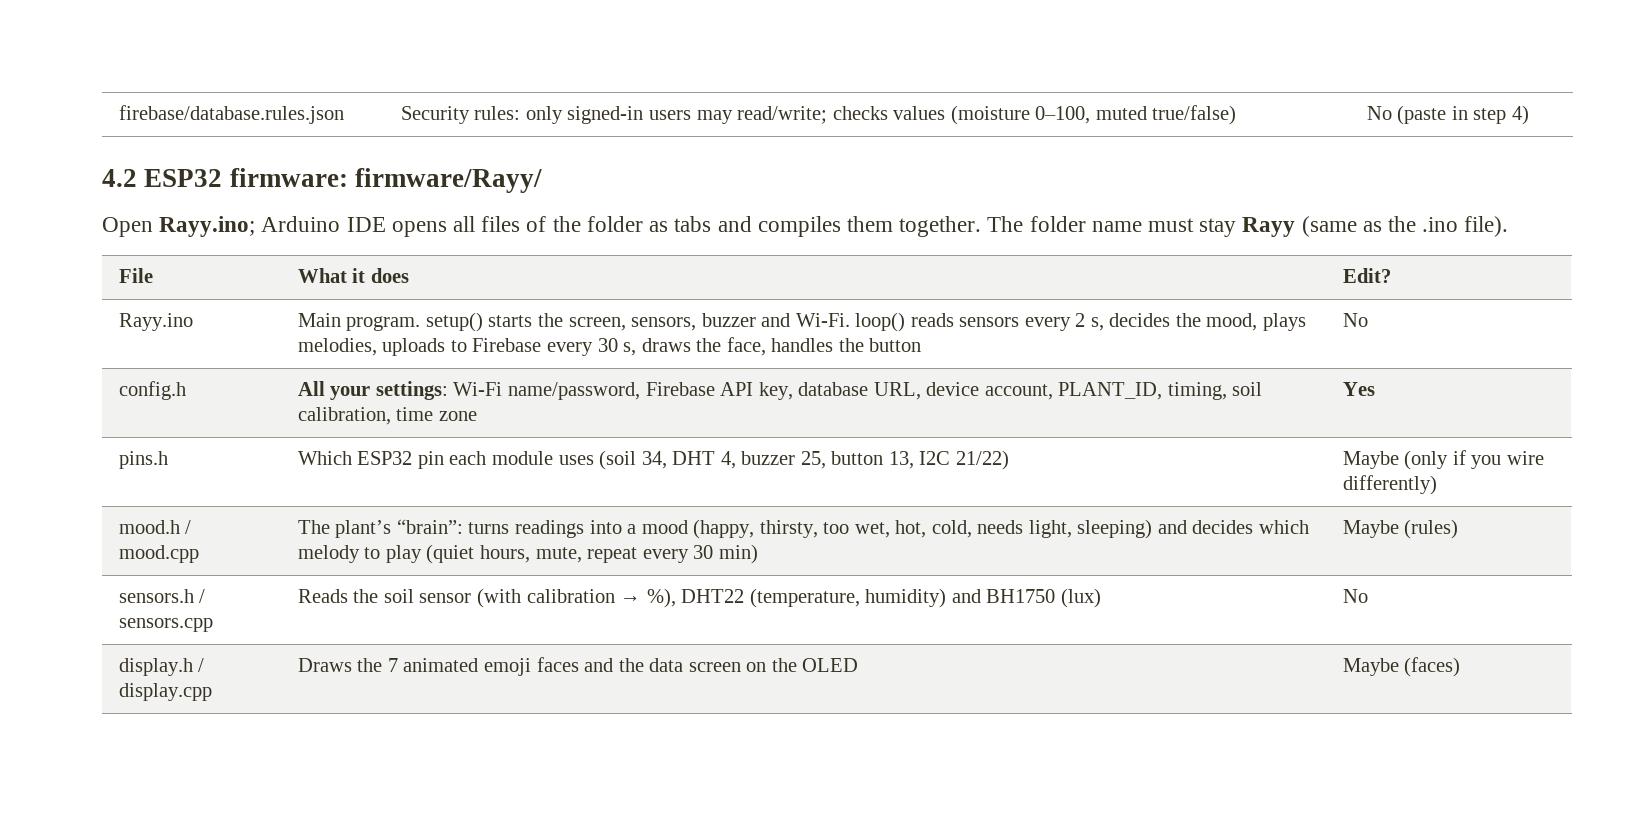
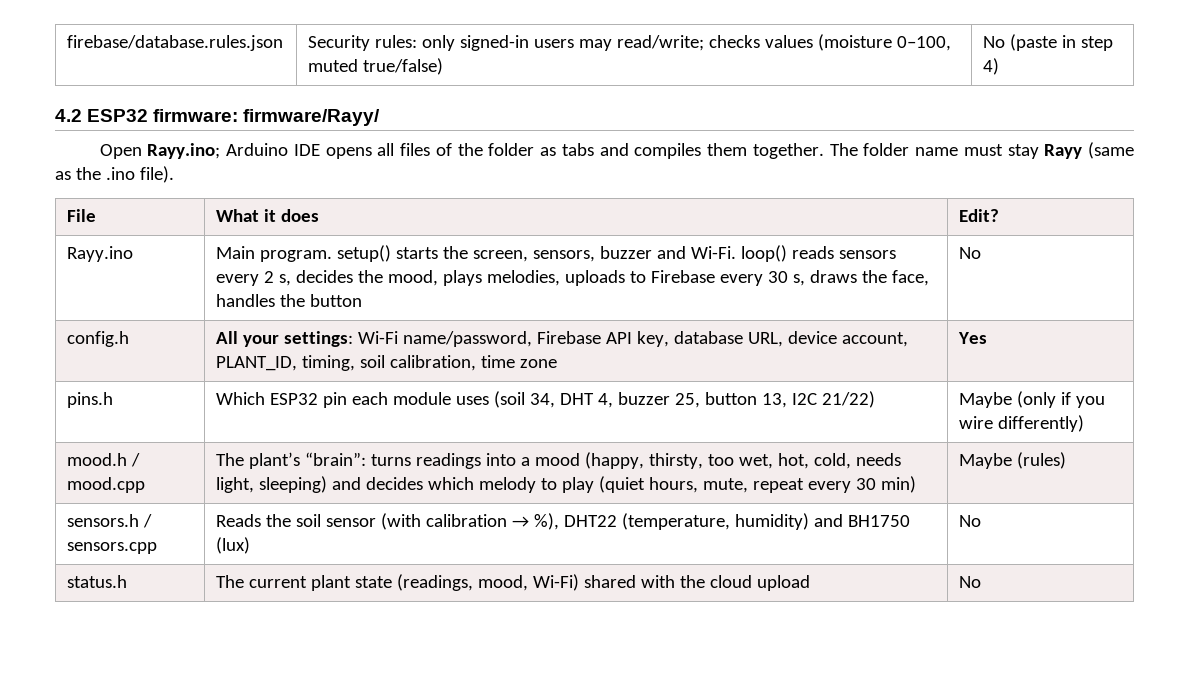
[118,658,205,676] [118,683,212,701] [297,657,859,676] [1342,657,1461,677] display.h / display.cpp | Draws the 7 animated emoji faces and the data screen on the OLED | Maybe (faces) -> [67,575,128,588] [216,574,811,591] [959,576,982,588] status.h | The current plant state (readings, mood, Wi-Fi) shared with the cloud upload | No

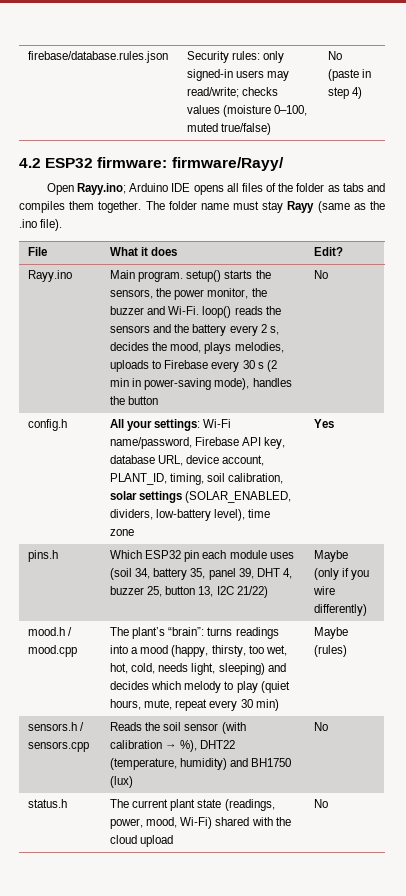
[473,250,596,262] screen, sensors, -> [110,288,267,300] sensors, the power monitor, the
[839,250,897,259] sensors -> [265,306,281,315] [110,324,227,336] the sensors and the battery
[793,270,930,286] s, draws the face, -> [257,360,277,372] [110,378,250,390] s (2 min in power-saving mode),
(477, 363) none -> [110,491,292,503] [110,509,246,521] solar settings (SOLAR_ENABLED, dividers, low-battery level),
(556, 400) none -> [153,568,254,580] battery 35, panel 39,
(474, 582) none -> [110,818,144,829] power,

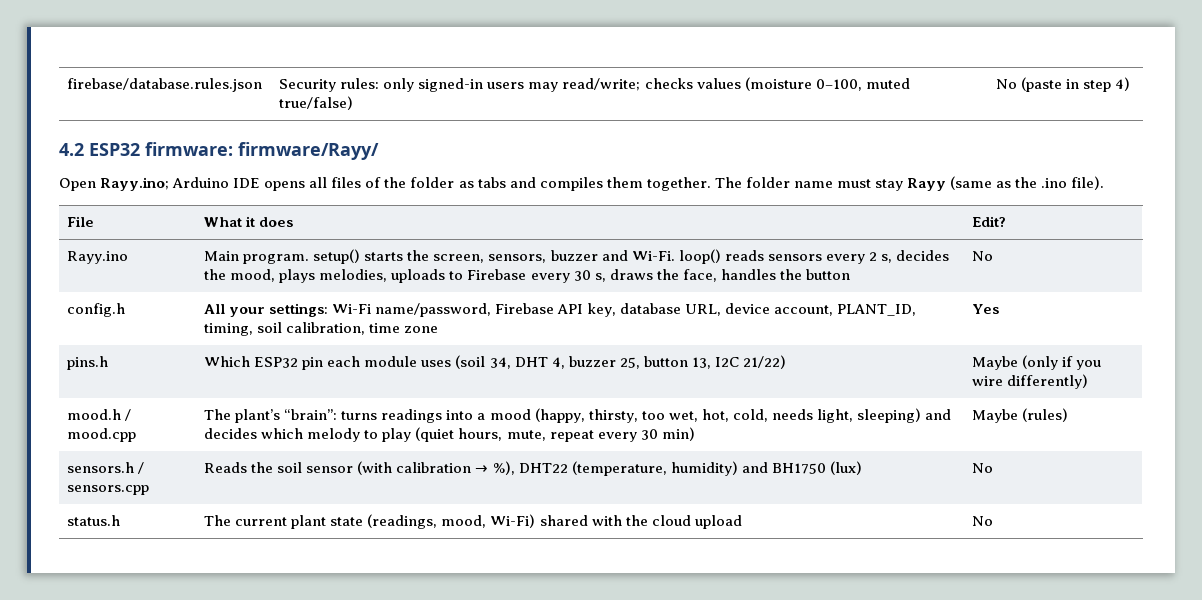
[110,288,267,300] sensors, the power monitor, the -> [433,254,547,263] screen, sensors,
[265,306,281,315] [110,324,227,336] the sensors and the battery -> [767,254,822,261] sensors
[257,360,277,372] [110,378,250,390] s (2 min in power-saving mode), -> [594,269,717,282] s, draws the face,
[110,491,292,503] [110,509,246,521] solar settings (SOLAR_ENABLED, dividers, low-battery level), -> (366, 328) none
[153,568,254,580] battery 35, panel 39, -> (511, 363) none
[110,818,144,829] power, -> (438, 521) none

